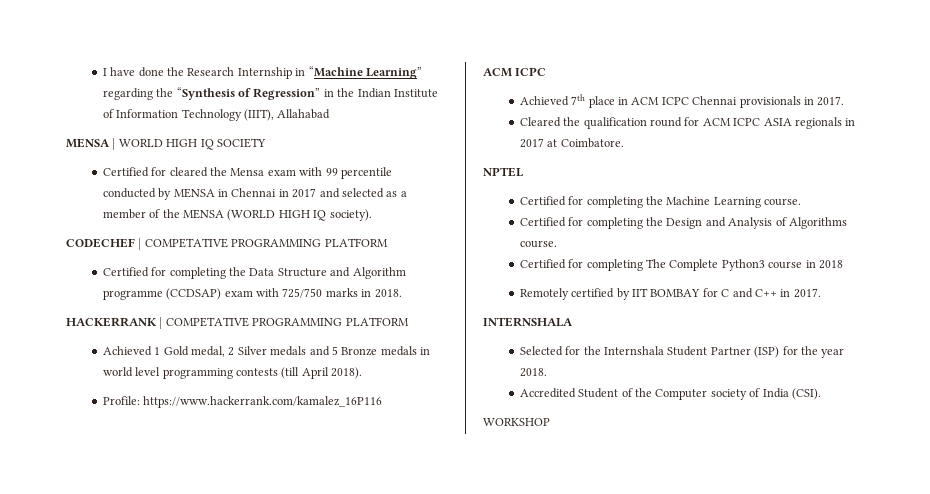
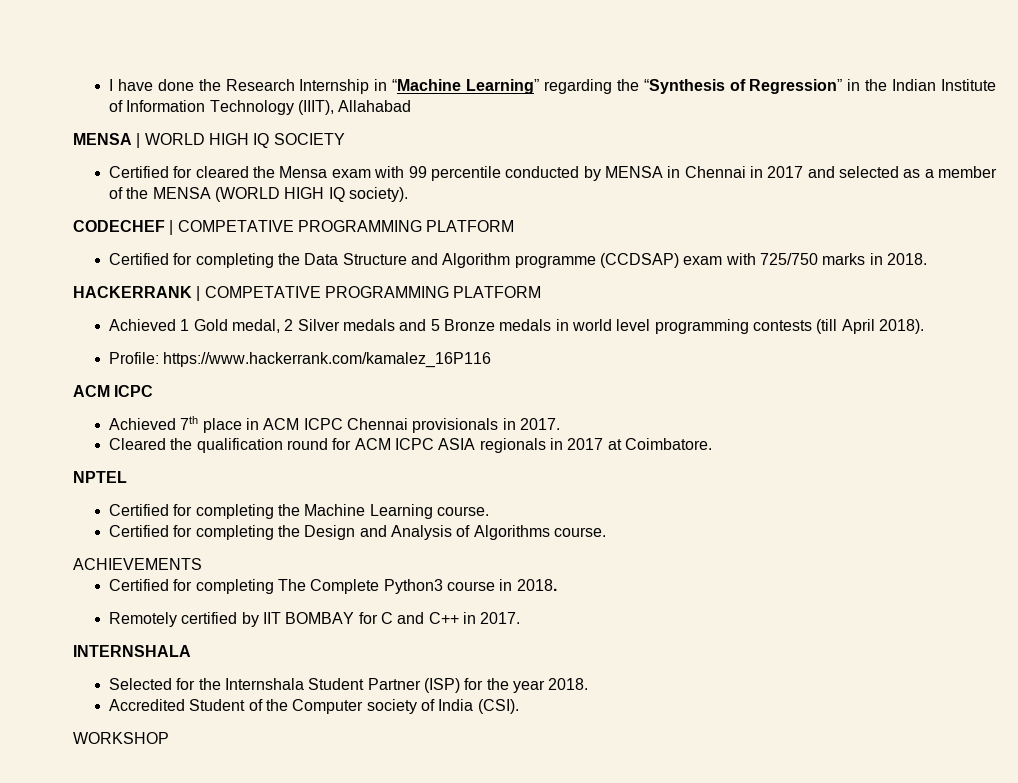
(557, 244) none -> [73,558,202,570] // ACHIEVEMENTS
[818,260,843,269] 2018 -> [516,579,557,591] 2018.

